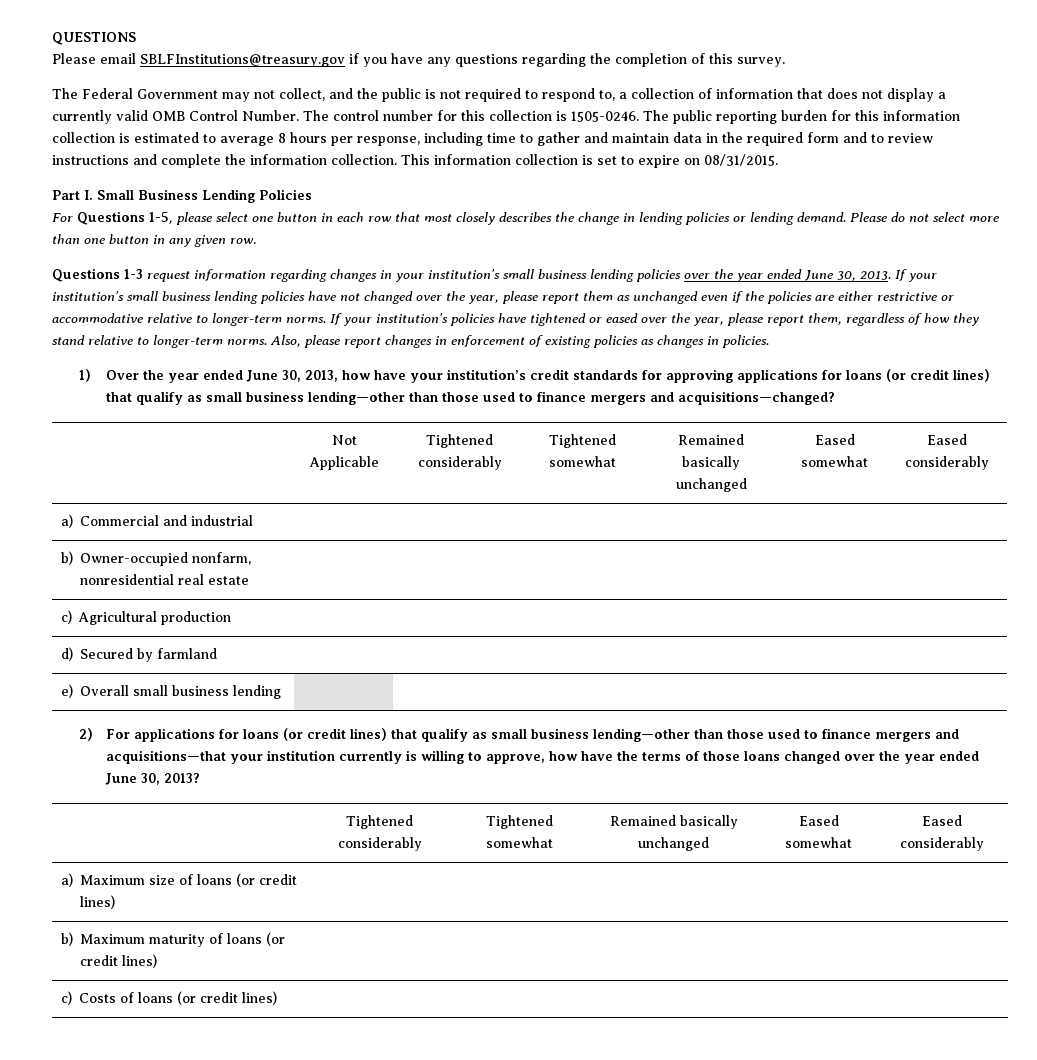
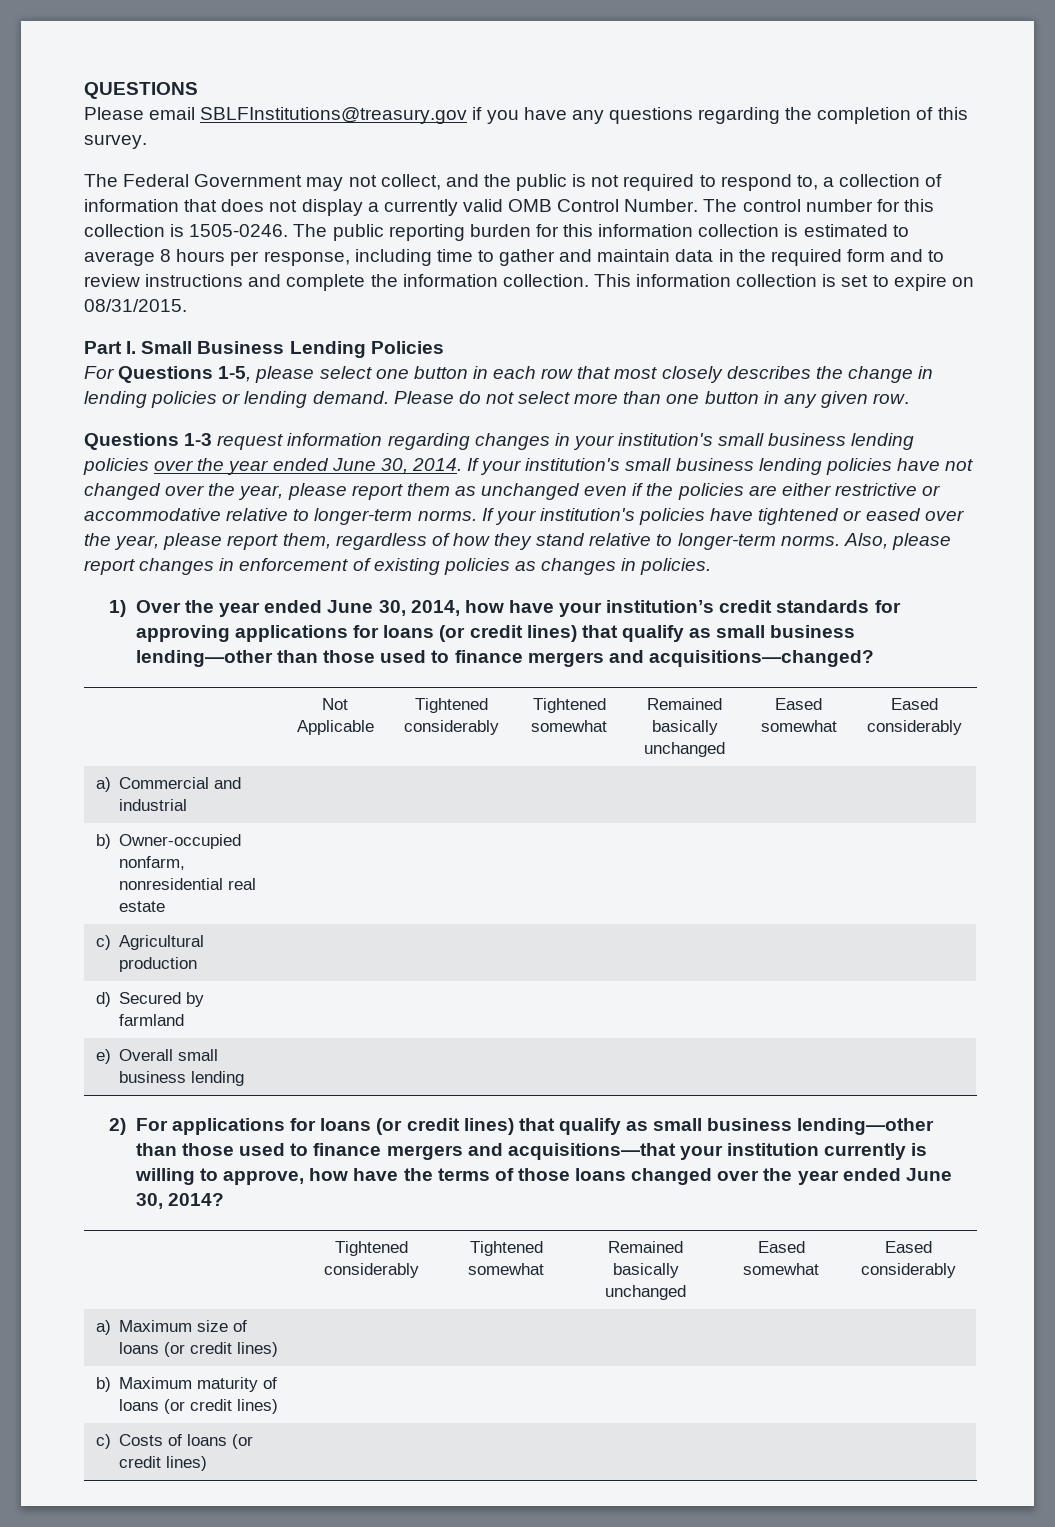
[860,271,891,280] 2013. -> [411,458,462,471] 2014.
[305,370,339,382] 2013, -> [410,600,460,616] 2014,
[164,773,201,783] 2013? -> [167,1193,224,1206] 2014?

